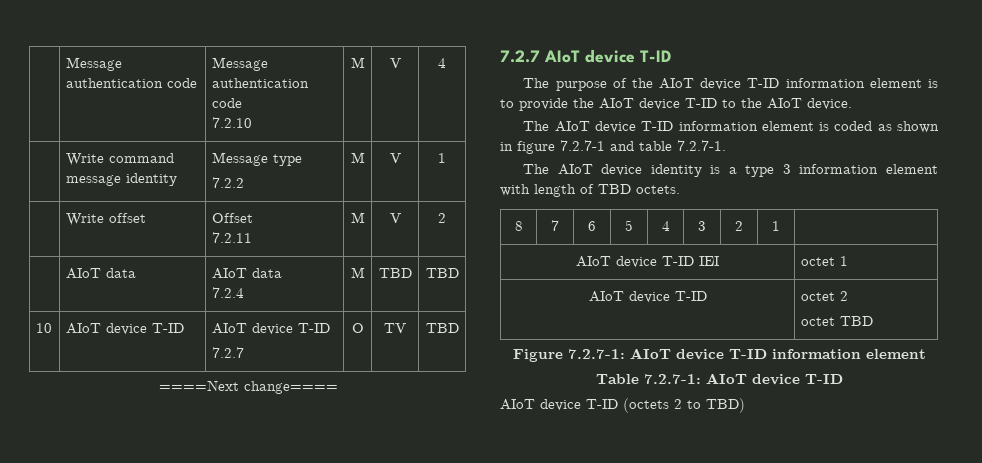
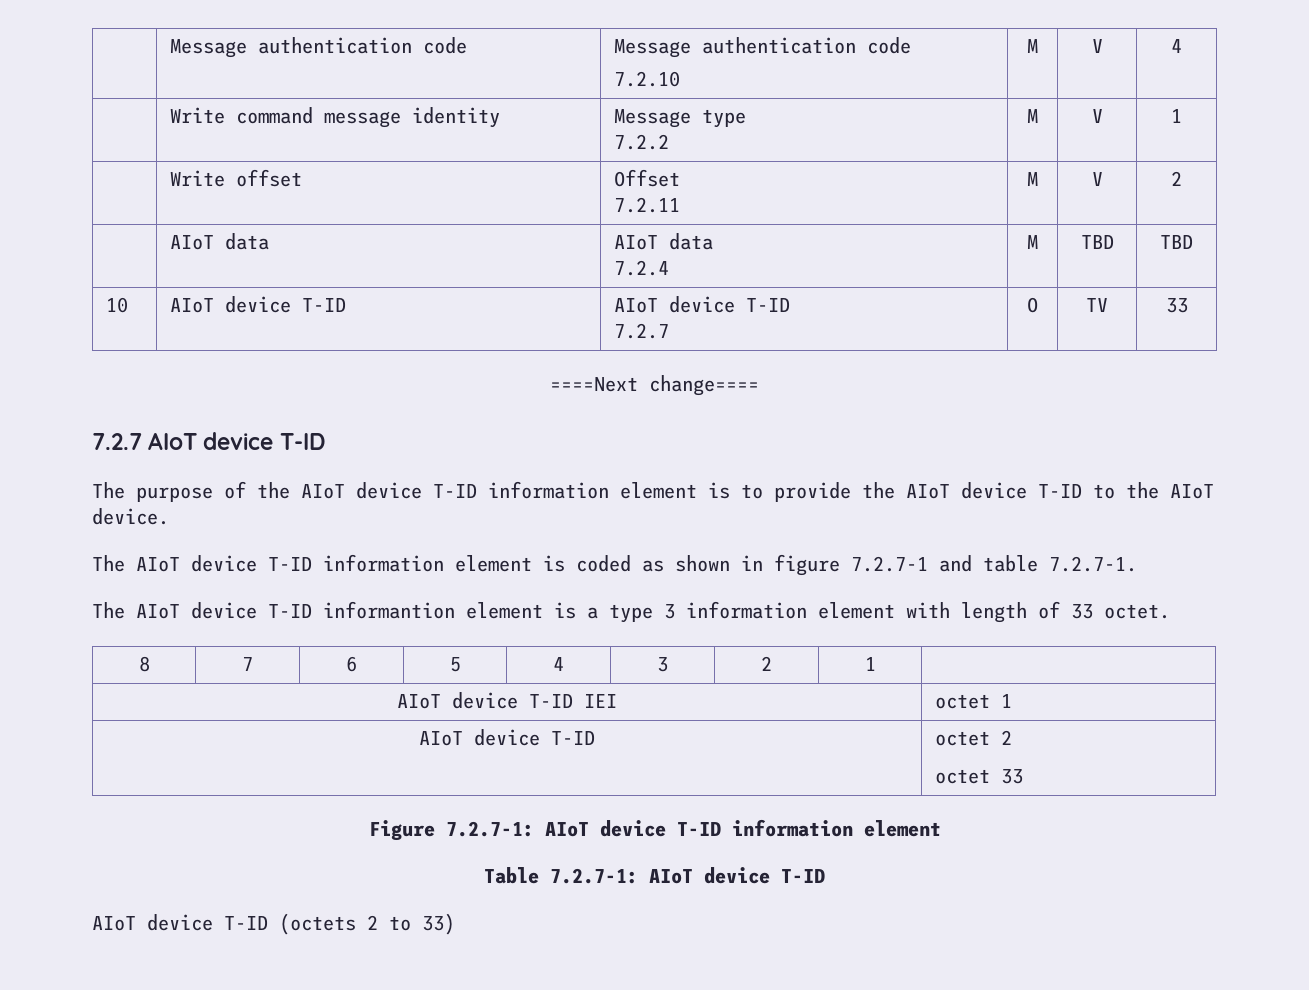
[425,323,459,333] TBD -> [1165,298,1188,313] 33
[650,164,702,177] identity -> [268,601,543,619] T-ID informantion element
[598,184,680,194] TBD octets. -> [1071,604,1170,619] 33 octet.
[839,316,873,326] TBD -> [1000,769,1023,784] 33
[706,398,745,413] TBD) -> [422,913,455,935] 33)

